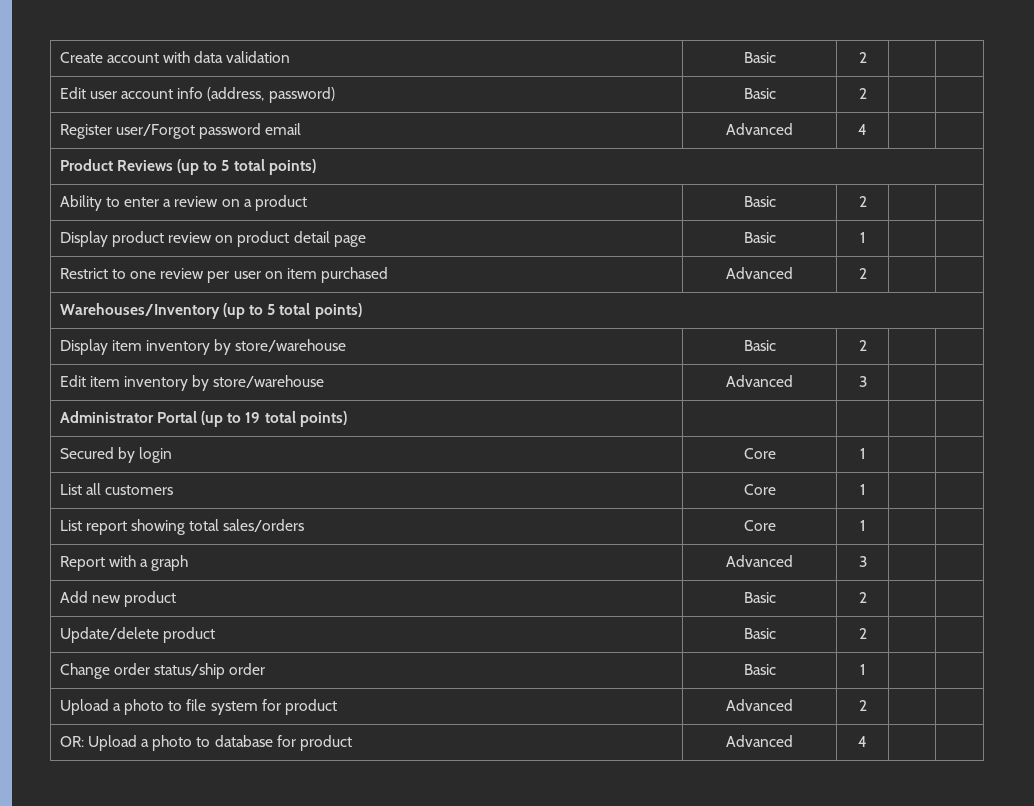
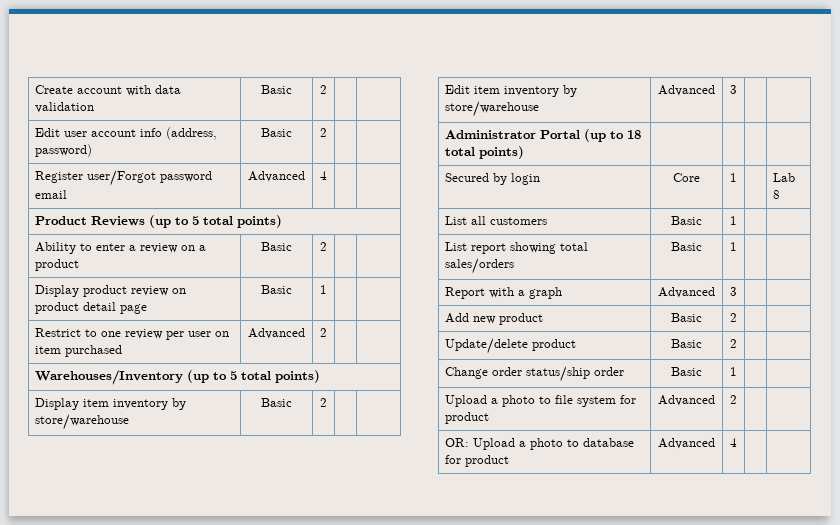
[245,412,261,423] 19 -> [627,130,642,139] 18
(866, 453) none -> [773,173,796,182] [773,190,781,199] Lab 8
[743,484,776,495] Core -> [671,216,702,225] Basic
[743,520,776,531] Core -> [671,242,702,251] Basic

